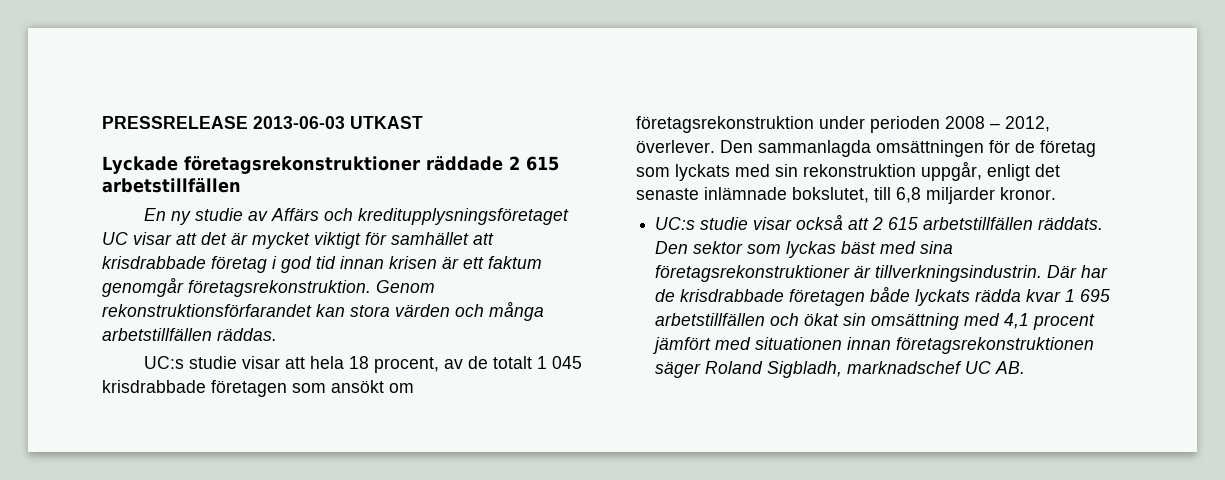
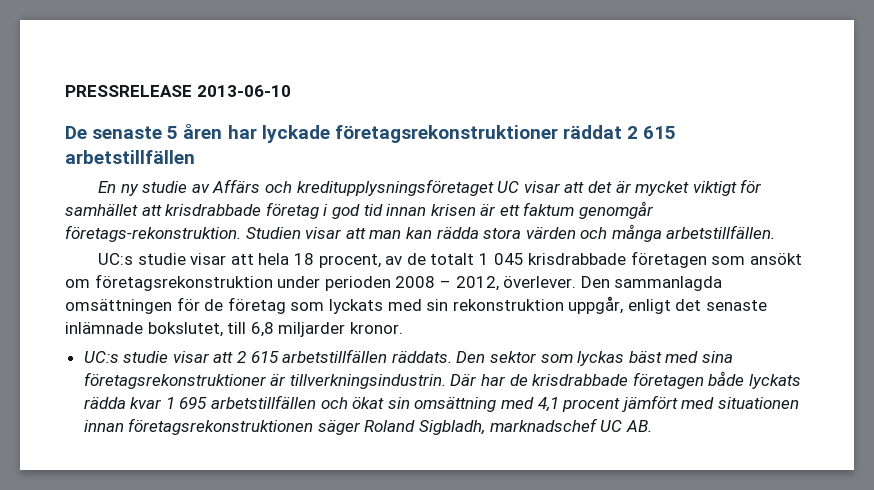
[253,116,423,129] [102,156,503,174] 2013-06-03 UTKAST // Lyckade företagsrekonstruktioner räddade -> [196,85,291,97] [65,124,622,143] 2013-06-10 // De senaste 5 åren har lyckade företagsrekonstruktioner räddat
[188,280,435,297] [102,304,345,317] företagsrekonstruktion. Genom rekonstruktionsförfarandet kan -> [65,225,479,242] företags-rekonstruktion. Studien visar att man kan rädda
[102,328,277,341] arbetstillfällen räddas. -> [666,225,776,239] arbetstillfällen.
[796,215,844,230] också -> (209, 357) none

